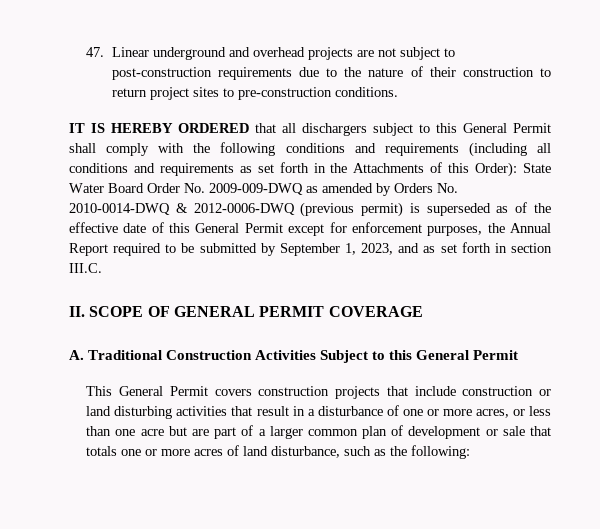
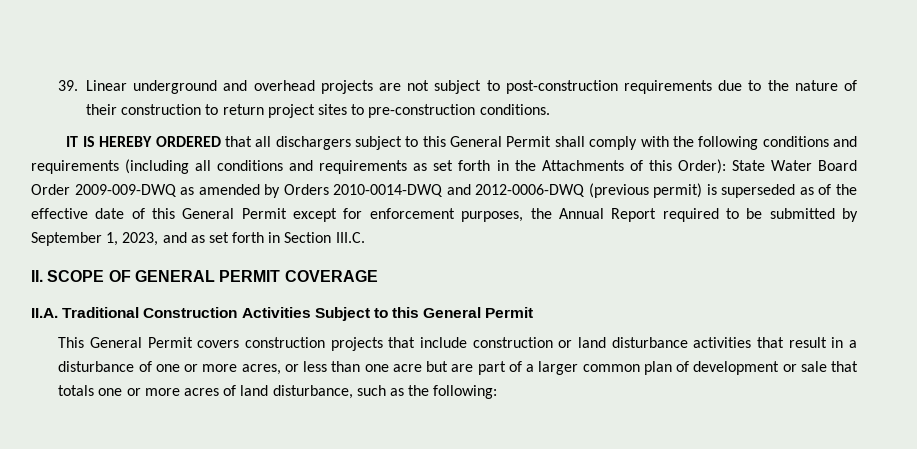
[86,47,105,57] 47. -> [58,80,79,91] 39.
[184,183,205,193] No. -> (70, 189) none
[437,183,458,193] [69,203,188,215] No. 2010-0014-DWQ & -> [333,184,471,197] 2010-0014-DWQ and
[511,243,553,253] section -> [284,232,332,243] Section
[69,350,84,360] A. -> [31,308,58,318] II.A.
[114,406,173,419] disturbing -> [611,337,688,348] disturbance

